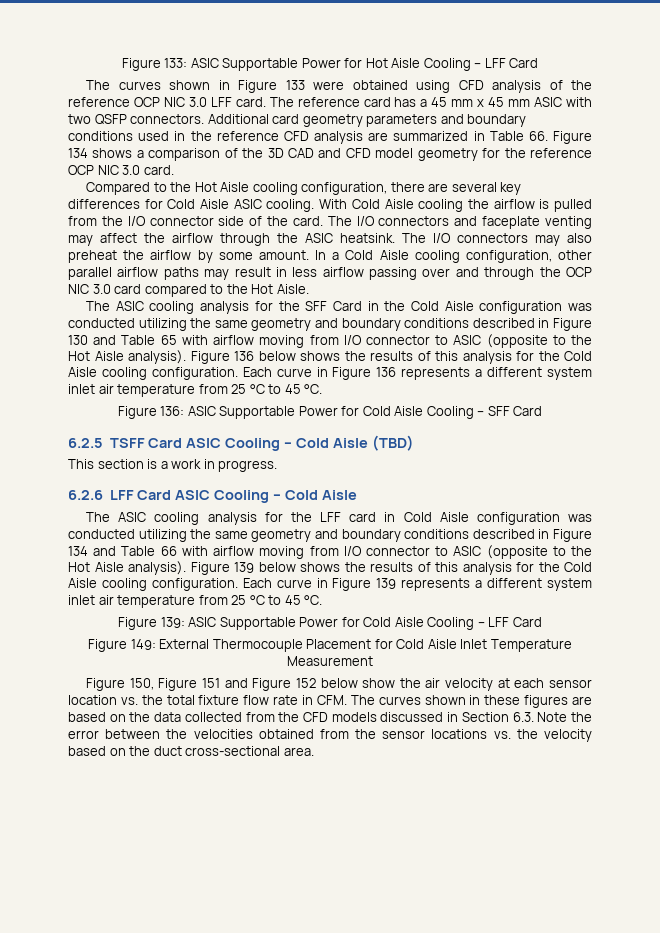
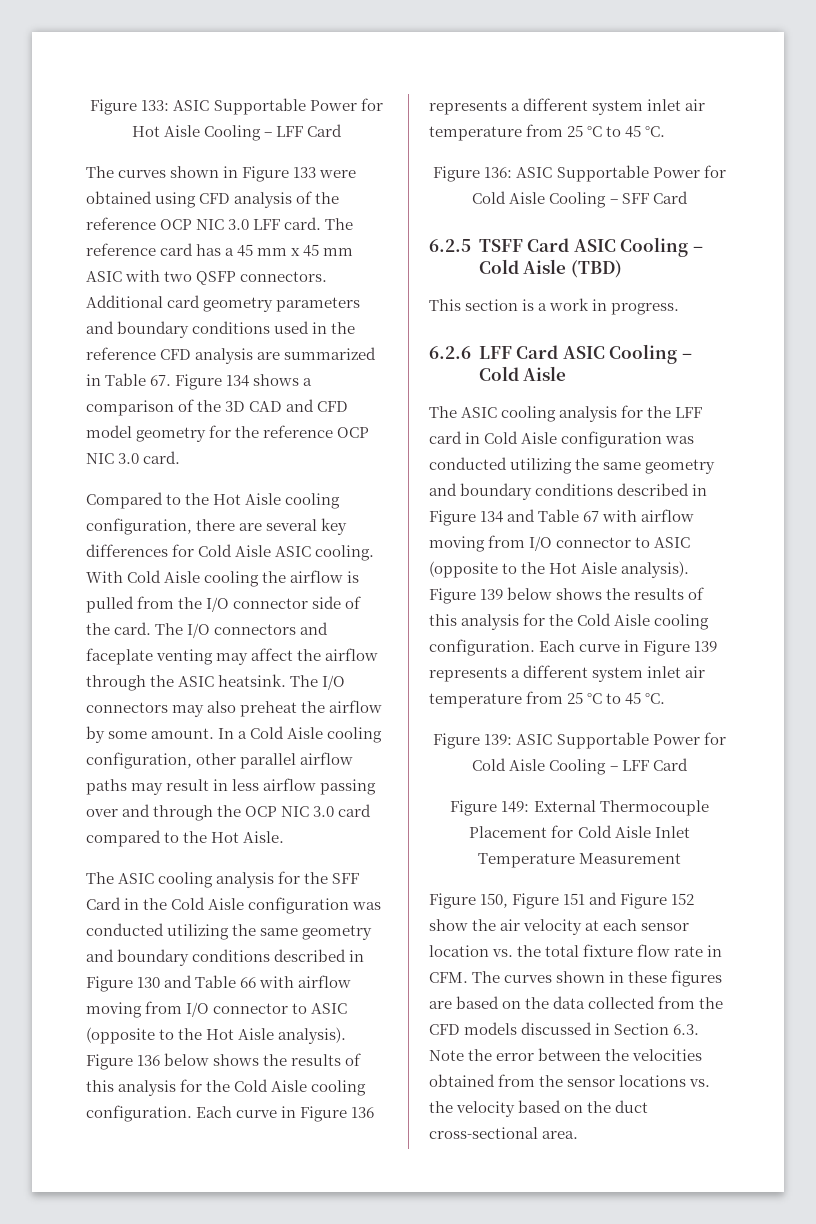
[528,131,548,141] 66. -> [150,375,172,386] 67.
[160,335,177,345] 65 -> [240,977,257,988] 66
[160,546,177,556] 66 -> [583,511,600,522] 67
[320,678,358,688] below -> (695, 899) none

